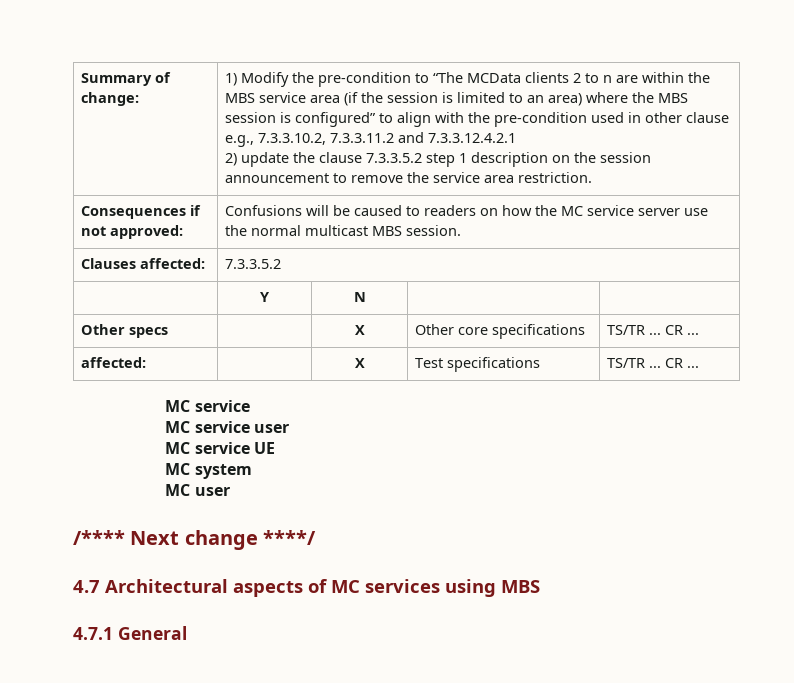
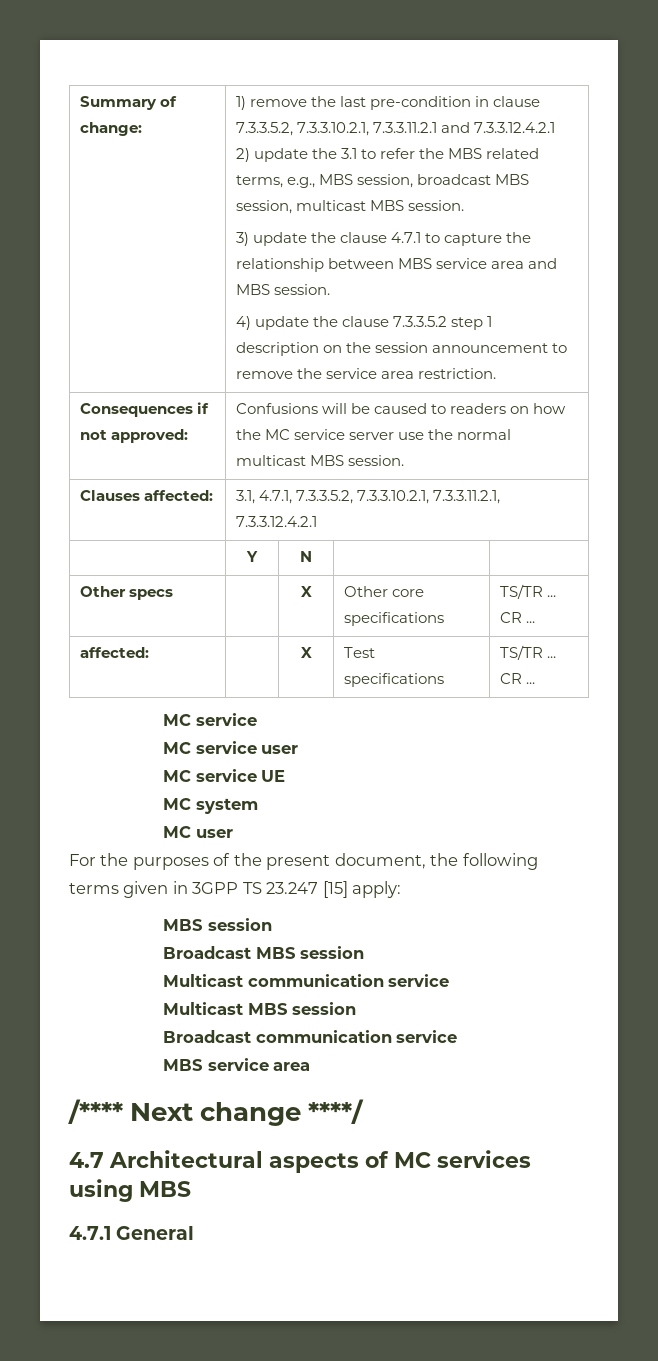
[241,72,711,87] [225,92,689,106] [225,112,730,127] [225,133,395,147] Modify the pre-condition to “The MCData clients 2 to n are within the MBS service area (if the session is limited to an area) where the MBS session is configured” to align with the pre-condition used in other clause e.g., 7.3.3.10.2, 7.3.3.11.2 -> [250,96,541,110] [236,122,438,136] remove the last pre-condition in clause 7.3.3.5.2, 7.3.3.10.2.1, 7.3.3.11.2.1
(316, 157) none -> [341,148,540,159] [236,174,530,188] [236,200,465,214] [236,232,532,246] [236,258,558,272] [236,284,331,295] [236,316,339,330] 3.1 to refer the MBS related terms, e.g., MBS session, broadcast MBS session, multicast MBS session. // 3) update the clause 4.7.1 to capture the relationship between MBS service area and MBS session. // 4) update the
[225,259,282,269] 7.3.3.5.2 -> [236,490,501,504] [236,516,318,527] 3.1, 4.7.1, 7.3.3.5.2, 7.3.3.10.2.1, 7.3.3.11.2.1, 7.3.3.12.4.2.1
(230, 491) none -> [69,853,538,870] [69,881,402,898] [163,918,272,931] [163,946,365,959] [163,974,450,987] [163,1002,357,1015] [163,1030,458,1043] [163,1058,311,1071] // For the purposes of the present document, the following terms given in 3GPP TS 23.247 [15] apply: // MBS session // Broadcast MBS session // Multicast communication service // Multicast MBS session // Broadcast communication service // MBS service area

